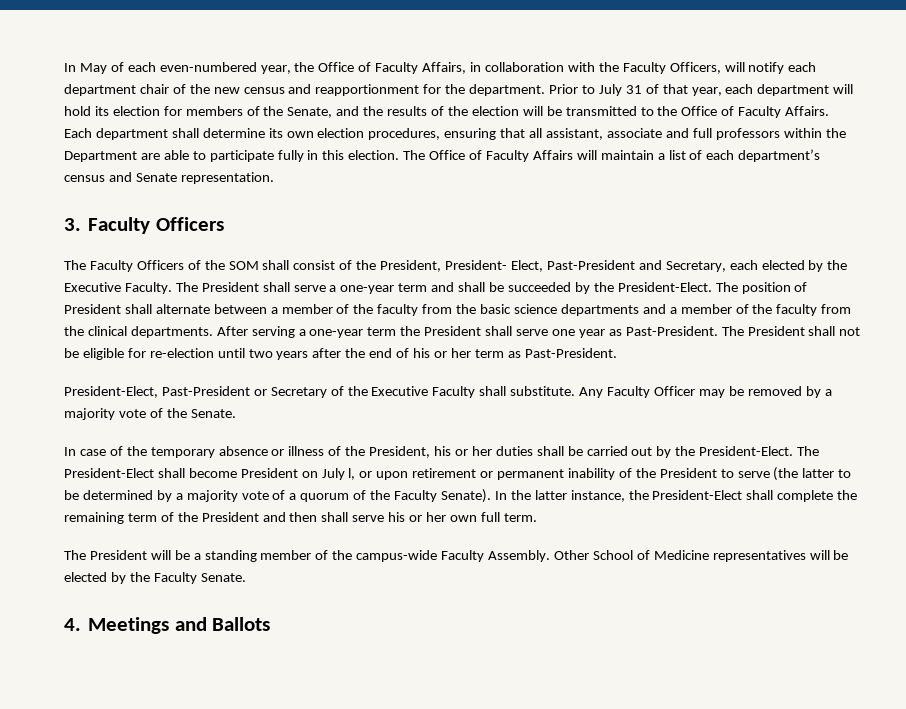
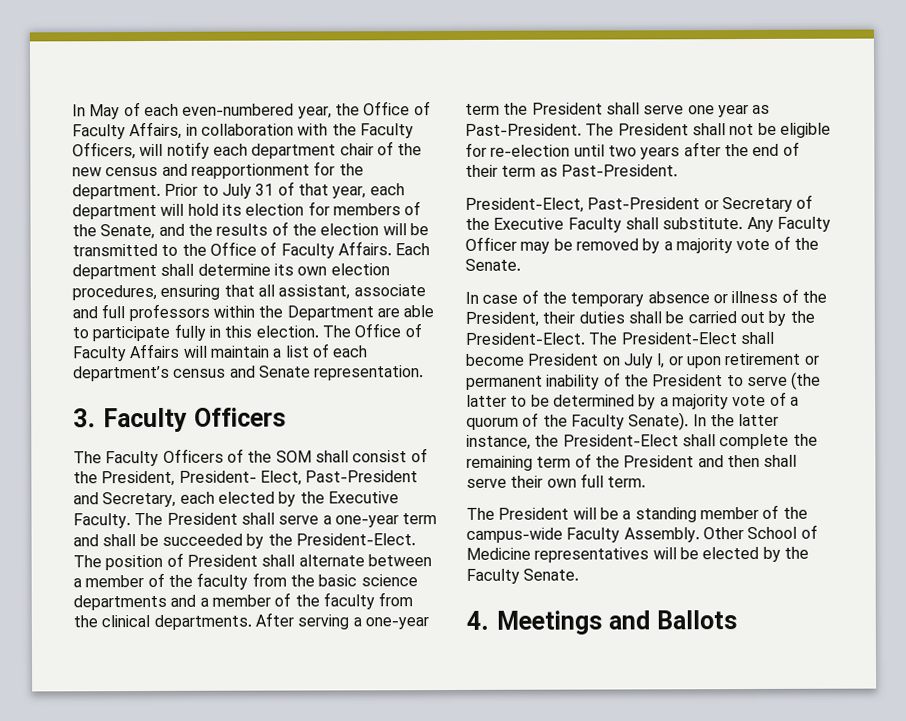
[413,348,471,358] his or her -> [465,164,498,177] their
[434,446,492,456] his or her -> [542,311,576,324] their
[388,512,447,522] his or her -> [510,475,544,488] their

